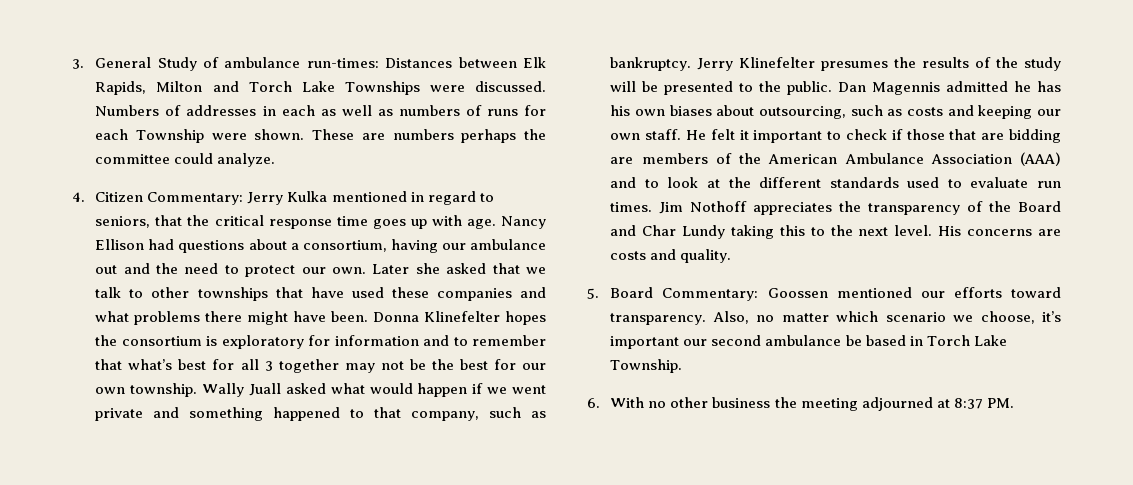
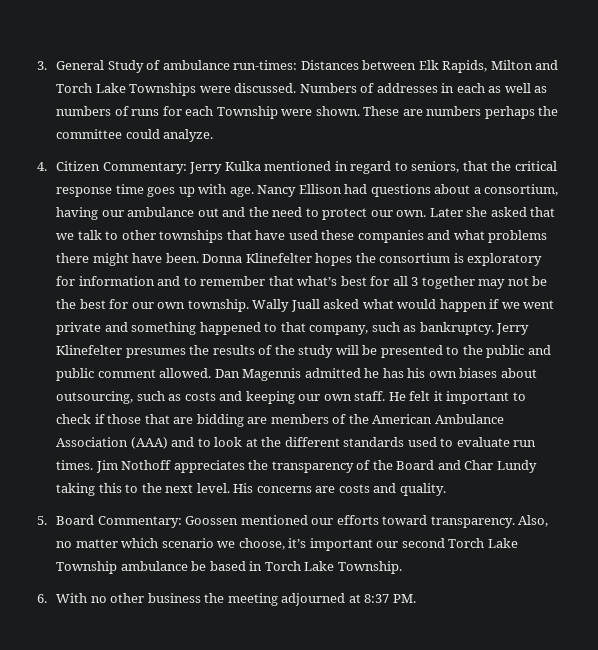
[787,81,833,95] public. -> [486,345,551,358] [56,368,212,381] public and public comment allowed.
(762, 340) none -> [448,538,518,548] [56,561,118,574] Torch Lake Township

